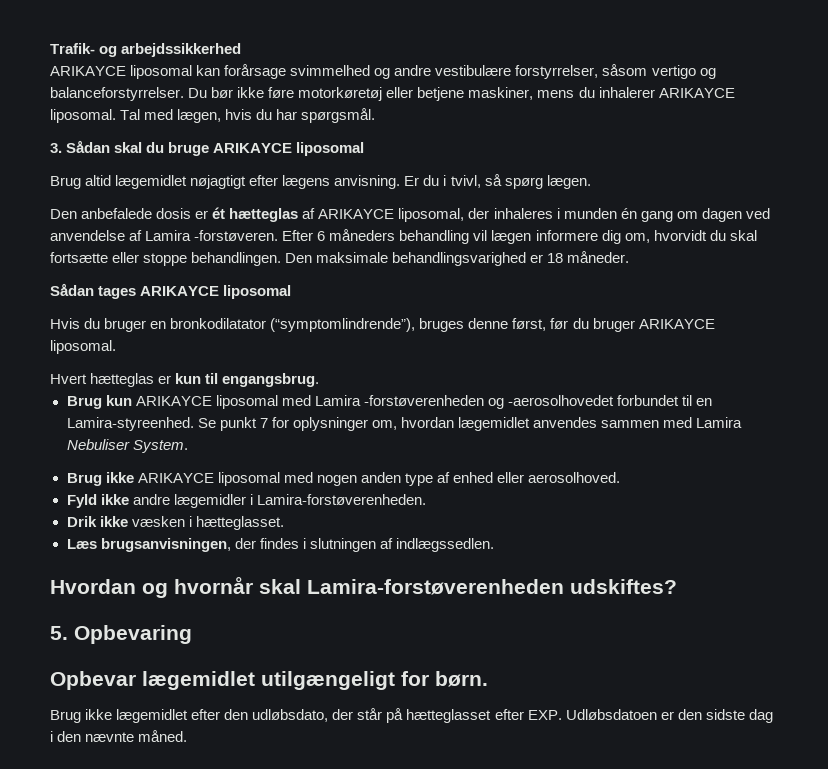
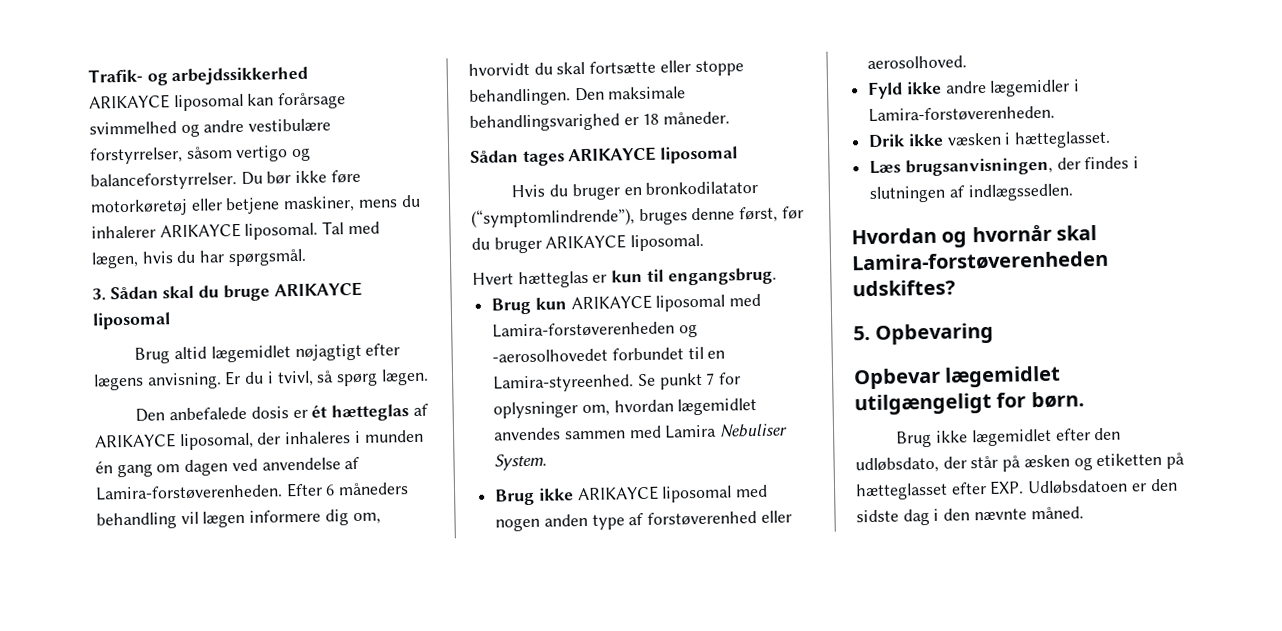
[145,230,279,241] Lamira -forstøveren. -> [95,484,283,501] Lamira-forstøverenheden.
[314,395,484,406] Lamira -forstøverenheden -> [492,321,676,338] Lamira-forstøverenheden
[452,472,493,483] enhed -> [647,510,758,526] forstøverenhed
(404, 715) none -> [1023,452,1186,471] æsken og etiketten på

